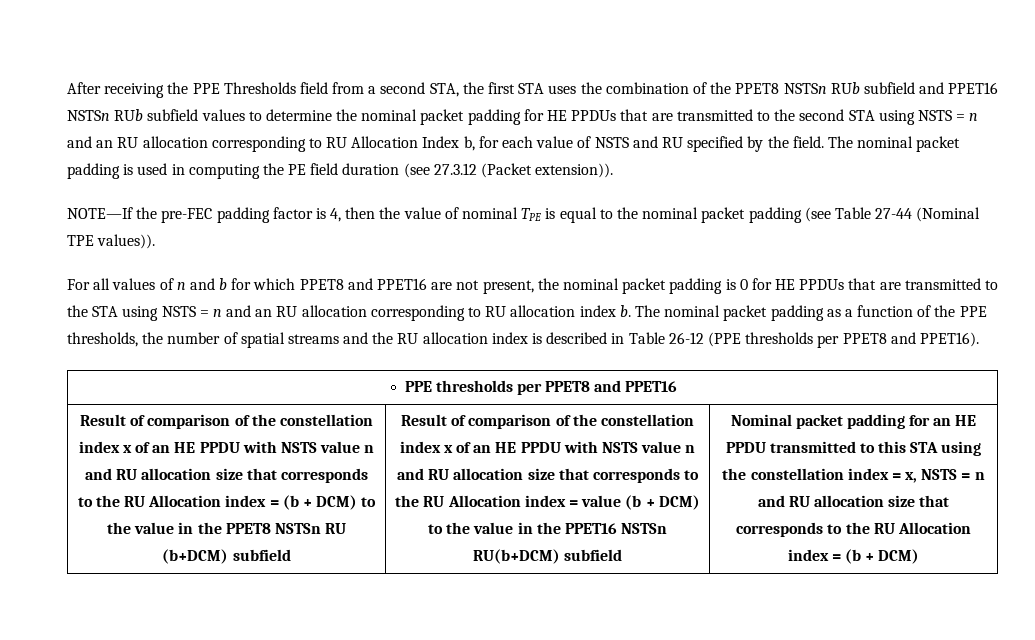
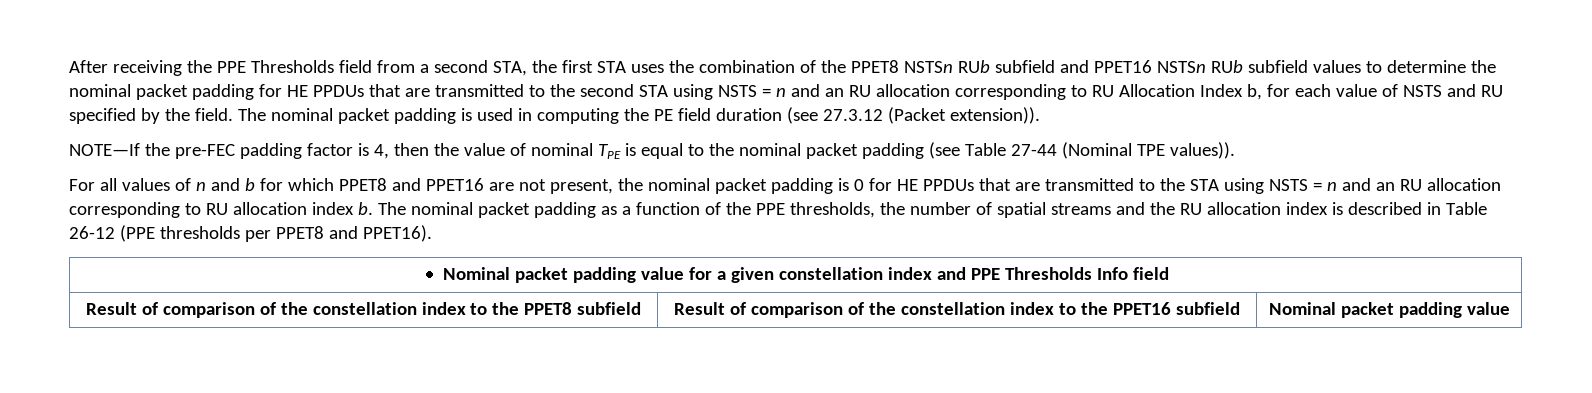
[404,380,678,395] [80,414,373,429] [78,441,375,453] [85,468,368,483] [77,495,377,510] [106,522,347,534] [162,549,229,564] PPE thresholds per PPET8 and PPET16 // Result of comparison of the constellation index x of an HE PPDU with NSTS value n and RU allocation size that corresponds to the RU Allocation index = (b + DCM) to the value in the PPET8 NSTSn RU (b+DCM) -> [442,267,1169,283] [85,302,573,318] Nominal packet padding value for a given constellation index and PPE Thresholds Info field // Result of comparison of the constellation index to the PPET8
[443,441,696,453] [396,468,700,483] [395,495,700,510] [427,522,668,534] [472,549,623,564] [730,414,977,429] [725,441,982,456] [722,468,985,483] [757,495,950,507] [736,522,971,537] [787,549,920,564] x of an HE PPDU with NSTS value n and RU allocation size that corresponds to the RU Allocation index = value (b + DCM) to the value in the PPET16 NSTSn RU(b+DCM) subfield | Nominal packet padding for an HE PPDU transmitted to this STA using the constellation index = x, NSTS = n and RU allocation size that corresponds to the RU Allocation index = (b + DCM) -> [1058,302,1240,315] [1268,302,1510,318] to the PPET16 subfield | Nominal packet padding value

